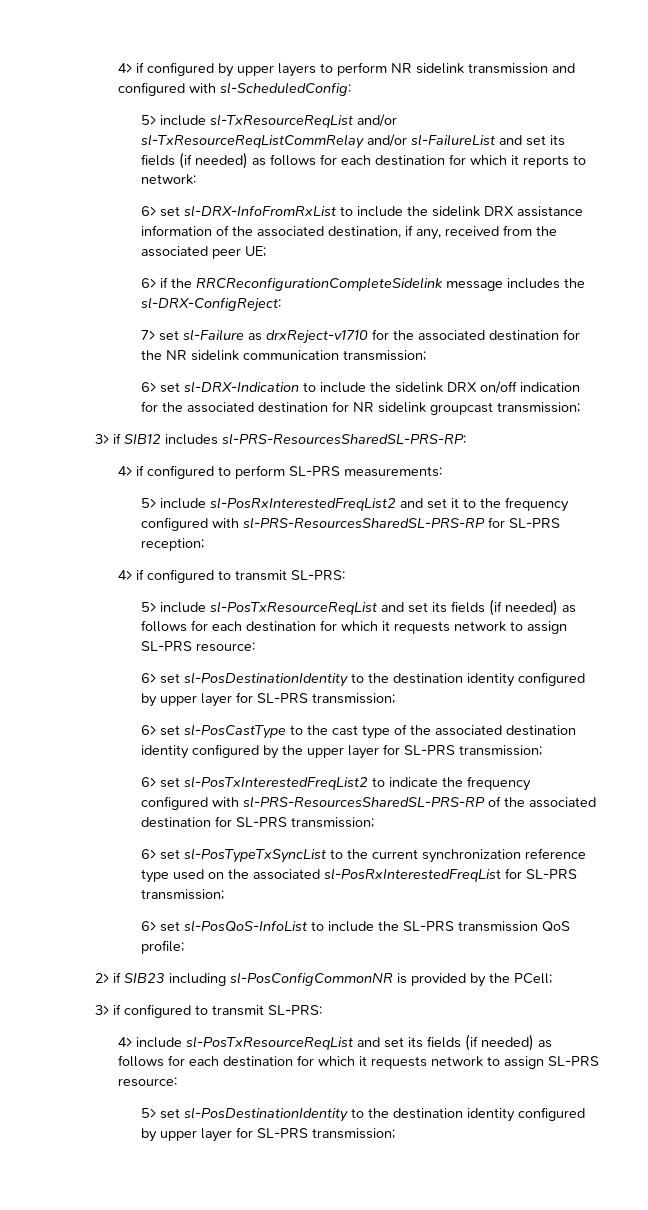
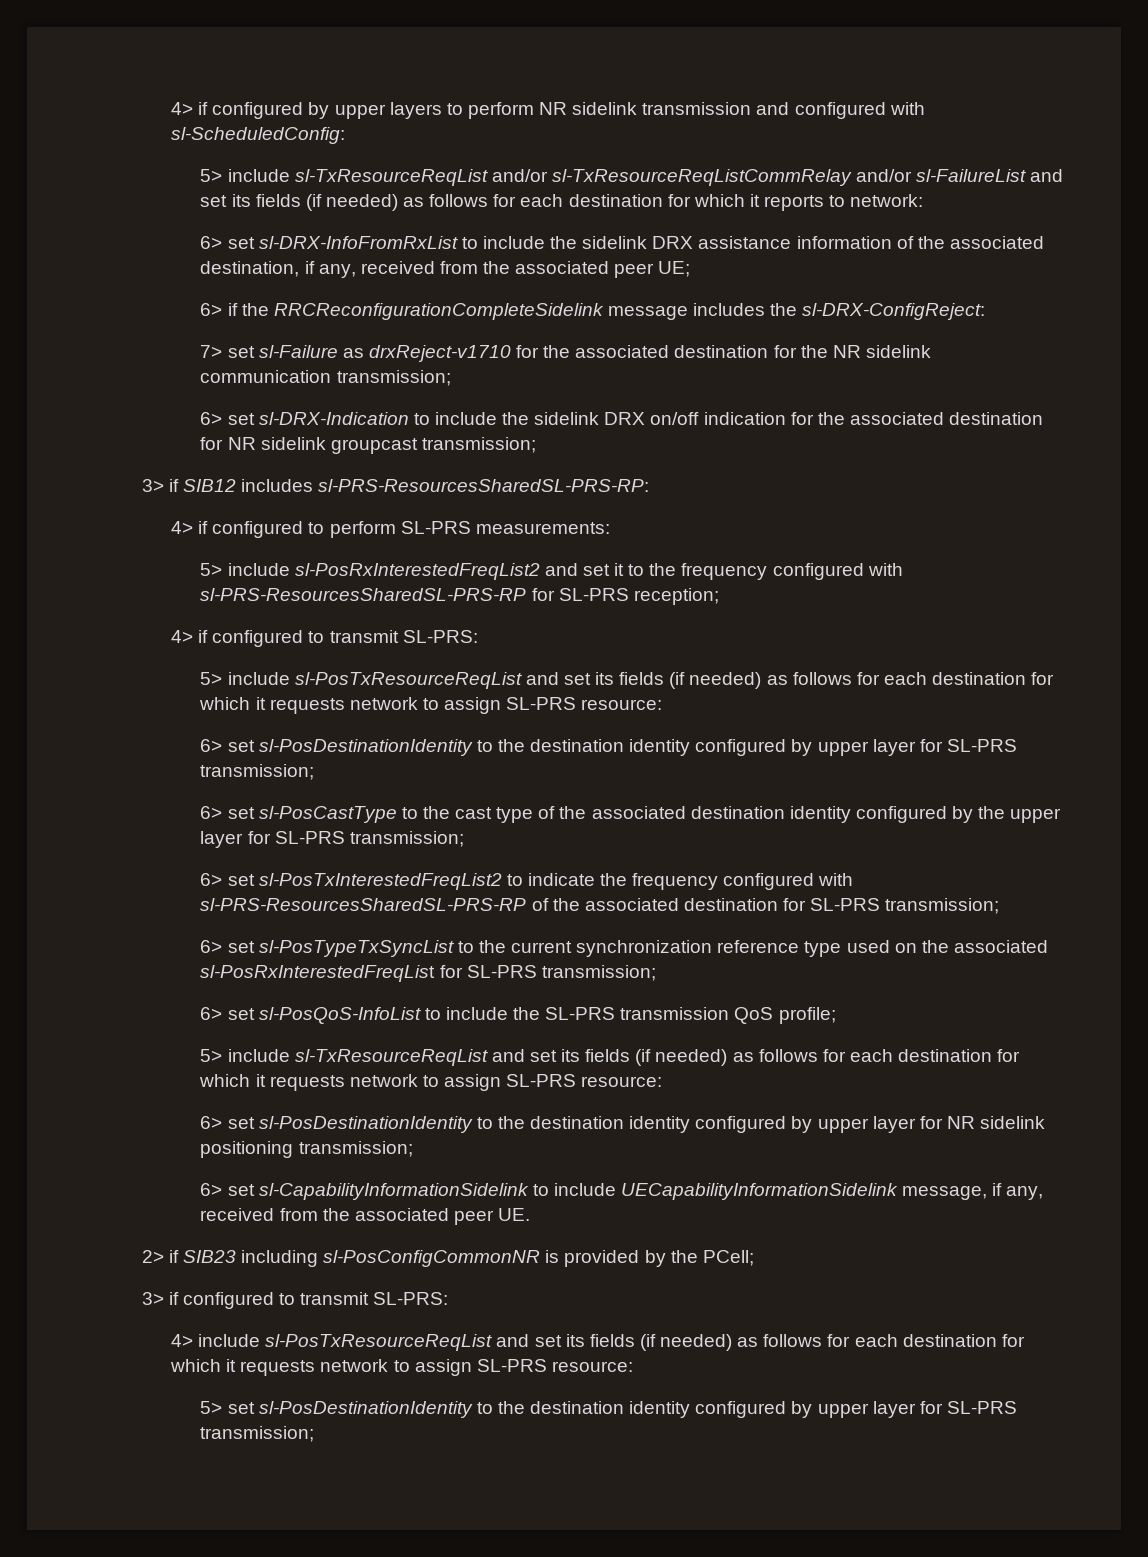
(185, 947) none -> [200,1049,1021,1066] [199,1074,663,1091] [200,1116,1046,1133] [200,1141,413,1158] [200,1183,1044,1200] [200,1208,531,1225] // 5> include sl-TxResourceReqList and set its fields (if needed) as follows for each destination for which it requests network to assign SL-PRS resource: // 6> set sl-PosDestinationIdentity to the destination identity configured by upper layer for NR sidelink positioning transmission; // 6> set sl-CapabilityInformationSidelink to include UECapabilityInformationSidelink message, if any, received from the associated peer UE.

